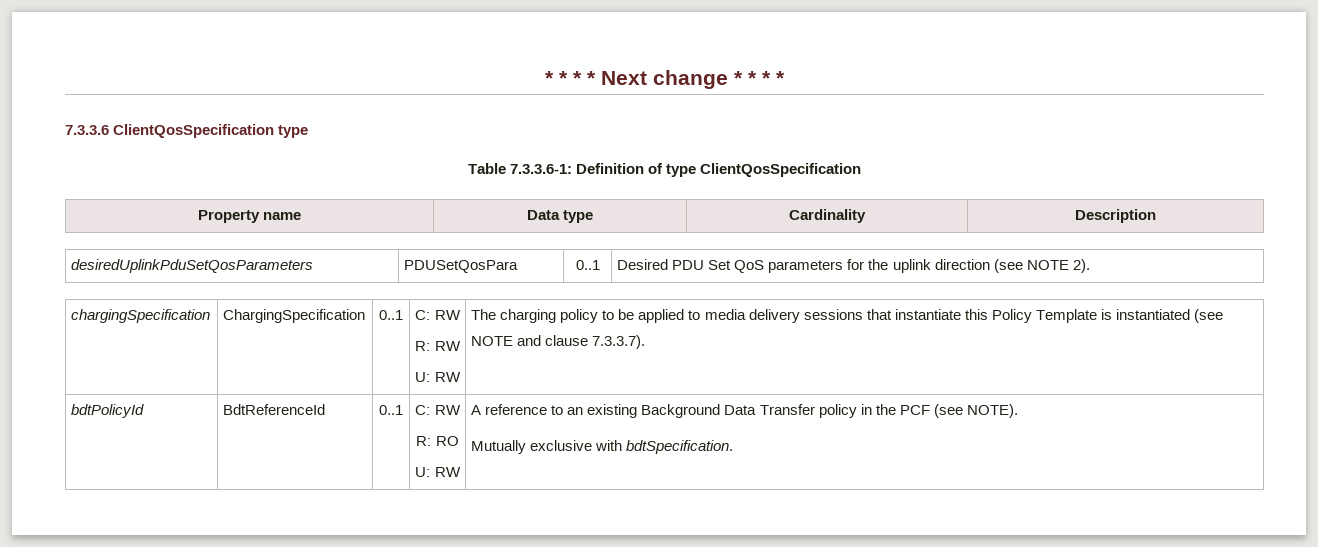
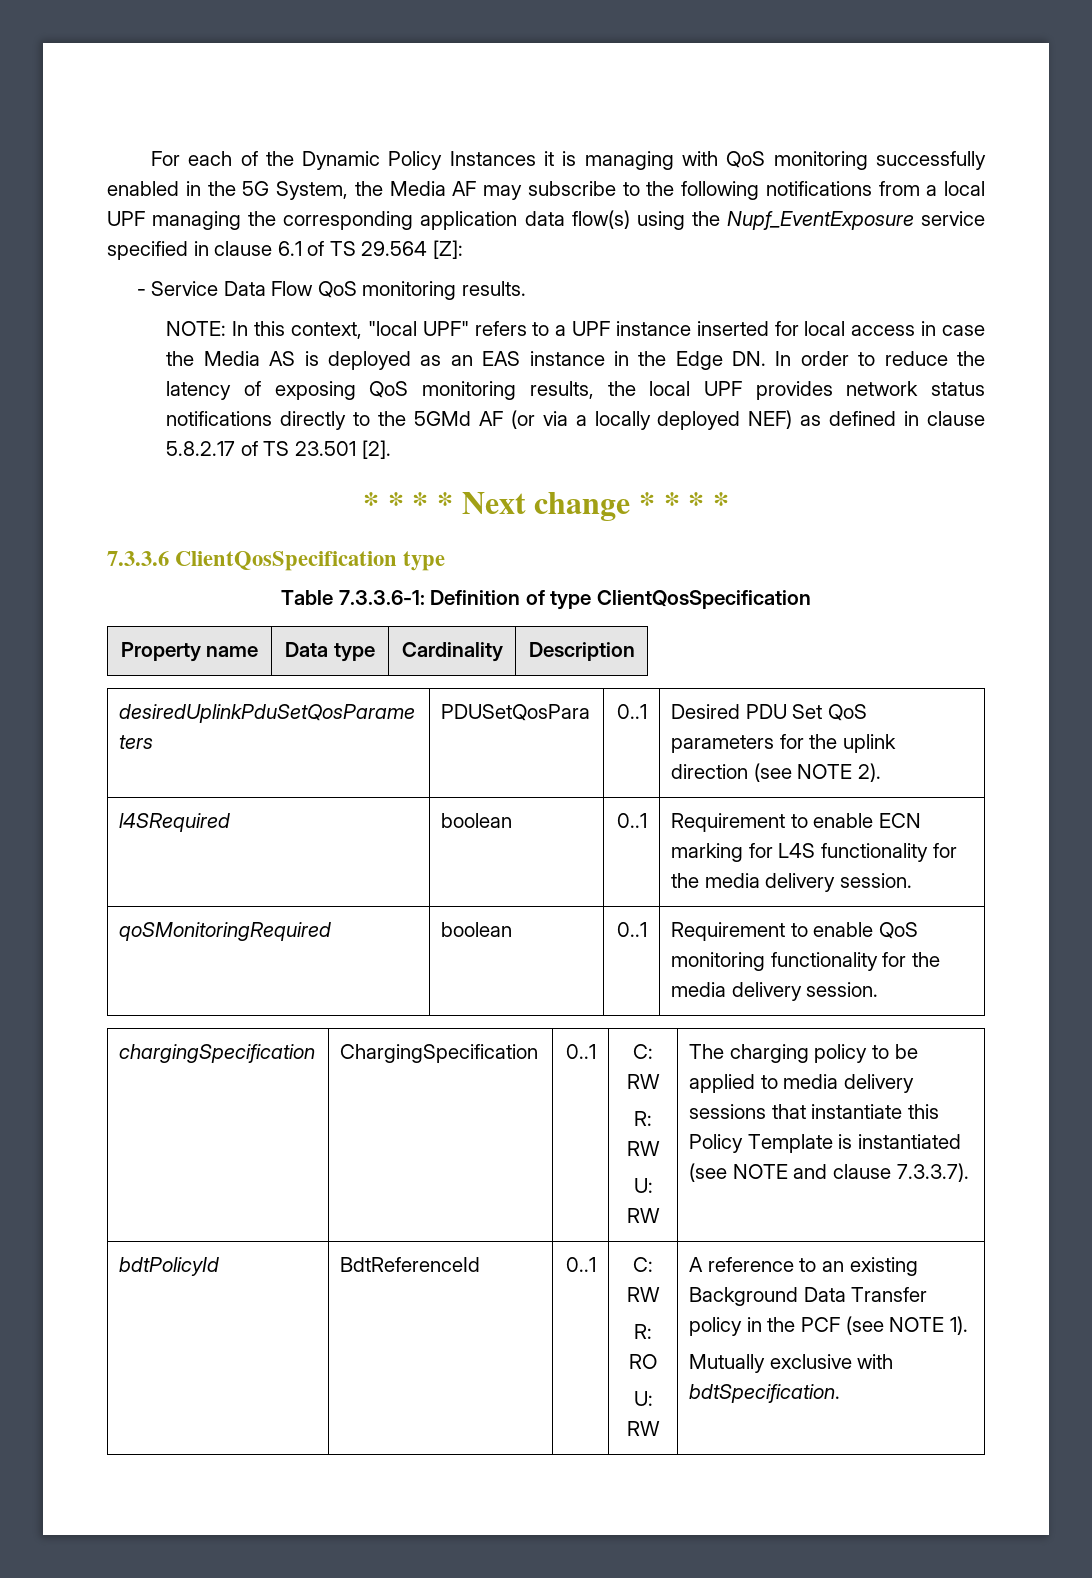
(545, 78) none -> [150,151,986,170] [107,181,985,200] [107,210,986,230] [107,240,463,260] [136,281,526,300] [166,321,985,339] [166,351,985,370] [166,381,985,400] [166,410,986,430] [166,440,391,459] For each of the Dynamic Policy Instances it is managing with QoS monitoring successfully enabled in the 5G System, the Media AF may subscribe to the following notifications from a local UPF managing the corresponding application data flow(s) using the Nupf_EventExposure service specified in clause 6.1 of TS 29.564 [Z]: // - Service Data Flow QoS monitoring results. // NOTE: In this context, "local UPF" refers to a UPF instance inserted for local access in case the Media AS is deployed as an EAS instance in the Edge DN. In order to reduce the latency of exposing QoS monitoring results, the local UPF provides network status notifications directly to the 5GMd AF (or via a locally deployed NEF) as defined in clause 5.8.2.17 of TS 23.501 [2]. //
(1090, 266) none -> [119,813,231,832] [441,813,513,828] [616,813,647,828] [671,813,921,832] [671,843,957,862] [671,873,912,892] [119,922,332,941] [441,922,513,937] [616,922,647,937] [671,922,918,941] [671,952,940,971] [671,982,879,1001] // l4SRequired | boolean | 0..1 | Requirement to enable ECN marking for L4S functionality for the media delivery session. // qoSMonitoringRequired | boolean | 0..1 | Requirement to enable QoS monitoring functionality for the media delivery session.
[966,404,1018,418] NOTE). -> [889,1316,968,1335] NOTE 1).

